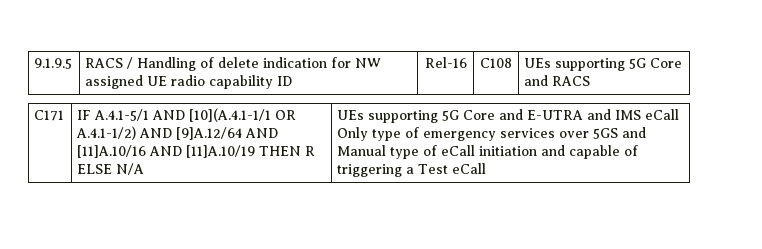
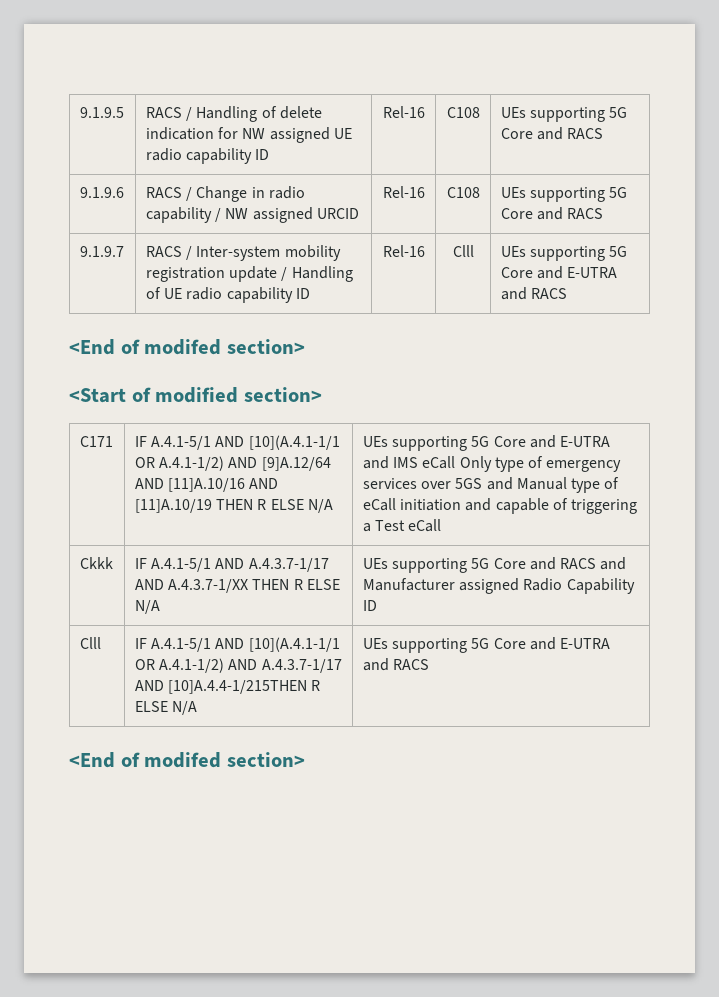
(591, 81) none -> [79,187,124,198] [145,186,305,202] [145,207,359,223] [382,186,425,198] [446,187,480,198] [500,187,628,202] [500,207,604,220] [79,246,124,257] [145,245,341,261] [145,266,353,282] [145,287,310,303] [382,245,425,257] [452,245,474,257] [500,246,628,261] [500,266,618,279] [500,287,567,300] [69,339,305,355] [69,387,322,403] // 9.1.9.6 | RACS / Change in radio capability / NW assigned URCID | Rel-16 | C108 | UEs supporting 5G Core and RACS // 9.1.9.7 | RACS / Inter-system mobility registration update / Handling of UE radio capability ID | Rel-16 | Clll | UEs supporting 5G Core and E-UTRA and RACS // <End of modifed section> // <Start of modified section>
(487, 168) none -> [79,557,113,569] [134,558,329,572] [134,579,340,593] [134,600,160,614] [362,557,627,573] [362,578,635,594] [362,600,377,611] [79,637,101,649] [134,637,340,652] [134,658,342,673] [134,680,321,694] [134,701,197,715] [362,637,611,653] [362,658,429,671] [69,752,305,768] // Ckkk | IF A.4.1-5/1 AND A.4.3.7-1/17 AND A.4.3.7-1/XX THEN R ELSE N/A | UEs supporting 5G Core and RACS and Manufacturer assigned Radio Capability ID // Clll | IF A.4.1-5/1 AND [10](A.4.1-1/1 OR A.4.1-1/2) AND A.4.3.7-1/17 AND [10]A.4.4-1/215THEN R ELSE N/A | UEs supporting 5G Core and E-UTRA and RACS // <End of modifed section>

